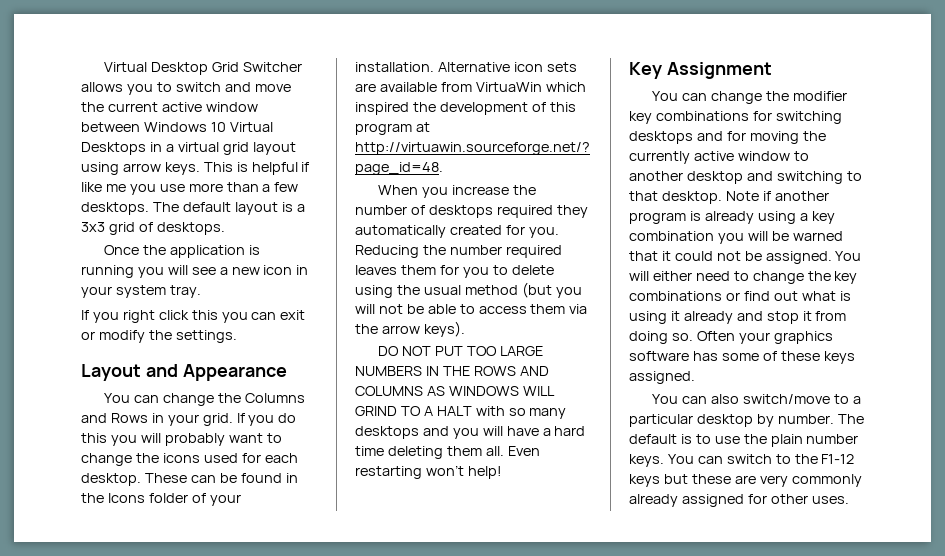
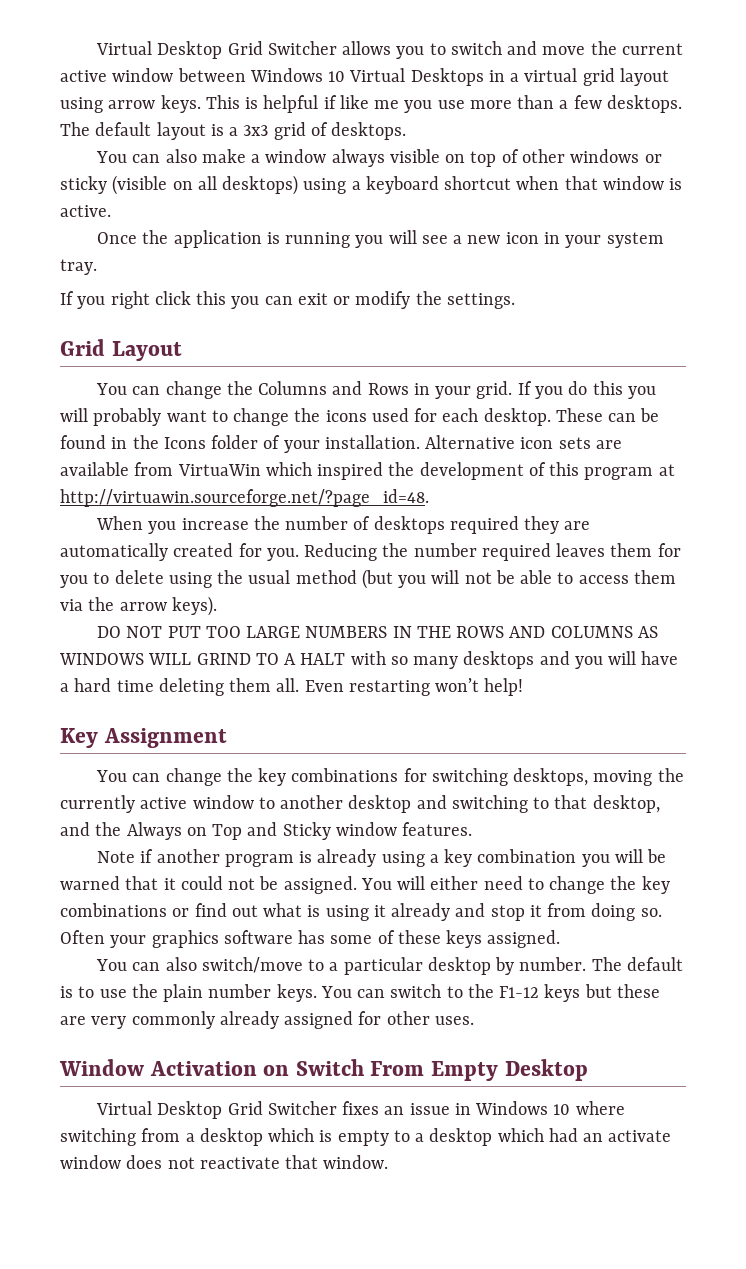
(225, 228) none -> [96,149,662,167] [60,175,683,195] [60,205,111,217] // You can also make a window always visible on top of other windows or sticky (visible on all desktops) using a keyboard shortcut when that window is active.
(237, 336) none -> [60,339,105,356] Grid
[145,364,287,381] and Appearance -> (182, 351) none
(588, 211) none -> [564,521,591,530] are
[792,91,847,101] modifier -> (253, 775) none
[629,131,746,144] desktops and for -> [513,768,589,786] desktops,
[661,191,722,204] desktop. -> [592,795,660,813] [60,822,473,840] desktop, and the Always on Top and Sticky window features. //
(849, 500) none -> [59,1059,588,1081] [96,1101,625,1119] [60,1128,672,1146] [60,1155,389,1169] // Window Activation on Switch From Empty Desktop // Virtual Desktop Grid Switcher fixes an issue in Windows 10 where switching from a desktop which is empty to a desktop which had an activate window does not reactivate that window.

